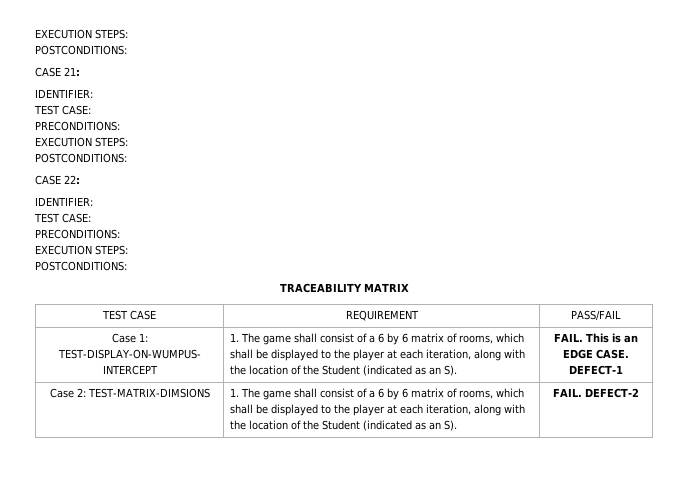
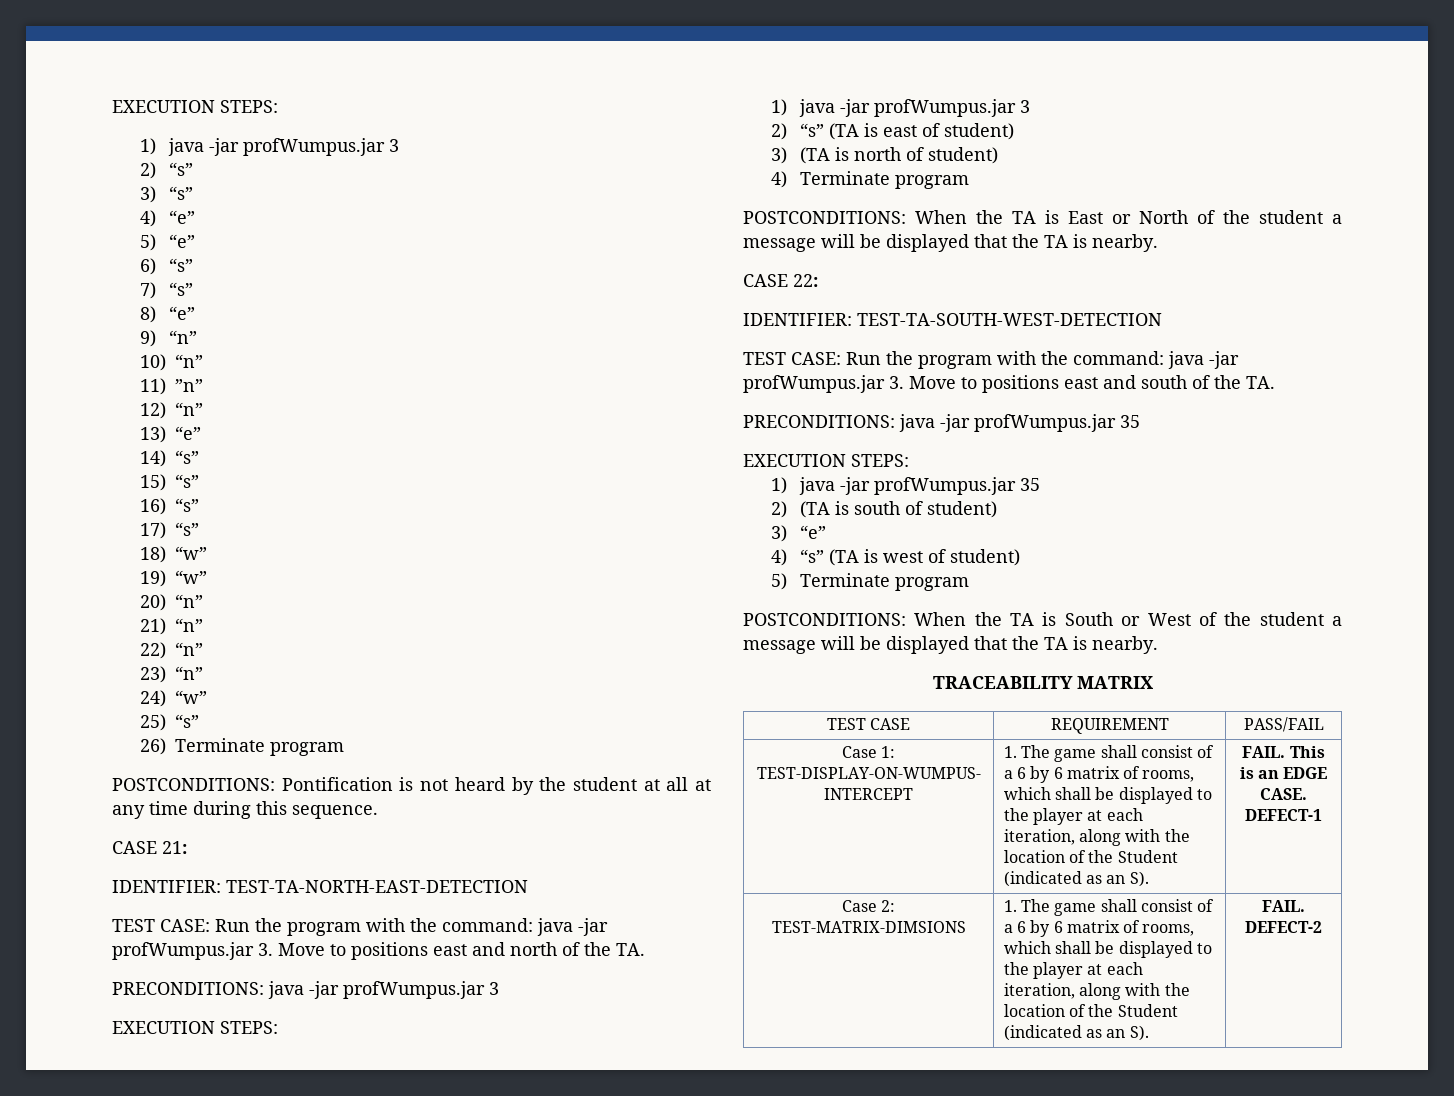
[35,29,128,39] [35,45,127,55] EXECUTION STEPS: // POSTCONDITIONS: -> [112,100,278,113] [140,138,399,156] [140,162,193,179] [140,186,193,203] [140,210,195,227] [140,234,195,251] [140,258,193,275] [140,282,193,299] [140,306,195,323] [140,330,197,347] [140,354,204,371] [140,378,204,395] [140,402,204,419] [140,426,202,443] [140,450,200,467] [140,474,200,491] [140,498,200,515] [140,522,200,539] [140,546,208,563] [140,570,208,587] [140,594,204,611] [140,618,204,635] [140,642,204,659] [140,666,204,683] [140,690,208,707] [140,714,200,731] [140,738,345,756] [112,777,711,795] [112,801,378,819] EXECUTION STEPS: // 1) java -jar profWumpus.jar 3 // 2) “s” // 3) “s” // 4) “e” // 5) “e” // 6) “s” // 7) “s” // 8) “e” // 9) “n” // 10) “n” // 11) ”n” // 12) “n” // 13) “e” // 14) “s” // 15) “s” // 16) “s” // 17) “s” // 18) “w” // 19) “w” // 20) “n” // 21) “n” // 22) “n” // 23) “n” // 24) “w” // 25) “s” // 26) Terminate program // POSTCONDITIONS: Pontification is not heard by the student at all at any time during this sequence.
[34,105,91,115] [35,121,120,131] [35,137,128,147] [35,153,127,163] // TEST CASE: // PRECONDITIONS: // EXECUTION STEPS: // POSTCONDITIONS: -> [226,880,528,893] [112,918,608,936] [112,942,645,960] [112,981,499,999] [112,1021,278,1034] [771,99,1030,117] [771,123,1014,140] [771,147,998,164] [771,171,969,189] [743,210,1342,224] [743,234,1158,252] TEST-TA-NORTH-EAST-DETECTION // TEST CASE: Run the program with the command: java -jar profWumpus.jar 3. Move to positions east and north of the TA. // PRECONDITIONS: java -jar profWumpus.jar 3 // EXECUTION STEPS: // 1) java -jar profWumpus.jar 3 // 2) “s” (TA is east of student) // 3) (TA is north of student) // 4) Terminate program // POSTCONDITIONS: When the TA is East or North of the student a message will be displayed that the TA is nearby.
[34,213,91,223] [35,229,120,239] [35,245,128,255] [35,261,127,271] // TEST CASE: // PRECONDITIONS: // EXECUTION STEPS: // POSTCONDITIONS: -> [857,313,1162,326] [743,351,1239,369] [743,375,1275,393] [743,414,1140,432] [743,454,909,467] [771,477,1040,495] [771,501,997,518] [771,525,826,542] [771,549,1020,566] [771,573,969,591] [743,612,1342,626] [743,636,1158,654] TEST-TA-SOUTH-WEST-DETECTION // TEST CASE: Run the program with the command: java -jar profWumpus.jar 3. Move to positions east and south of the TA. // PRECONDITIONS: java -jar profWumpus.jar 35 // EXECUTION STEPS: // 1) java -jar profWumpus.jar 35 // 2) (TA is south of student) // 3) “e” // 4) “s” (TA is west of student) // 5) Terminate program // POSTCONDITIONS: When the TA is South or West of the student a message will be displayed that the TA is nearby.

